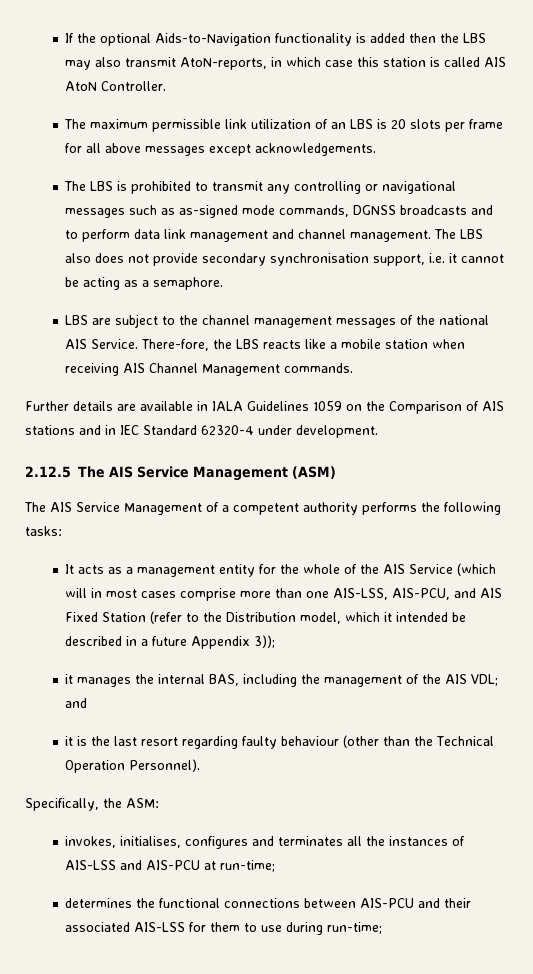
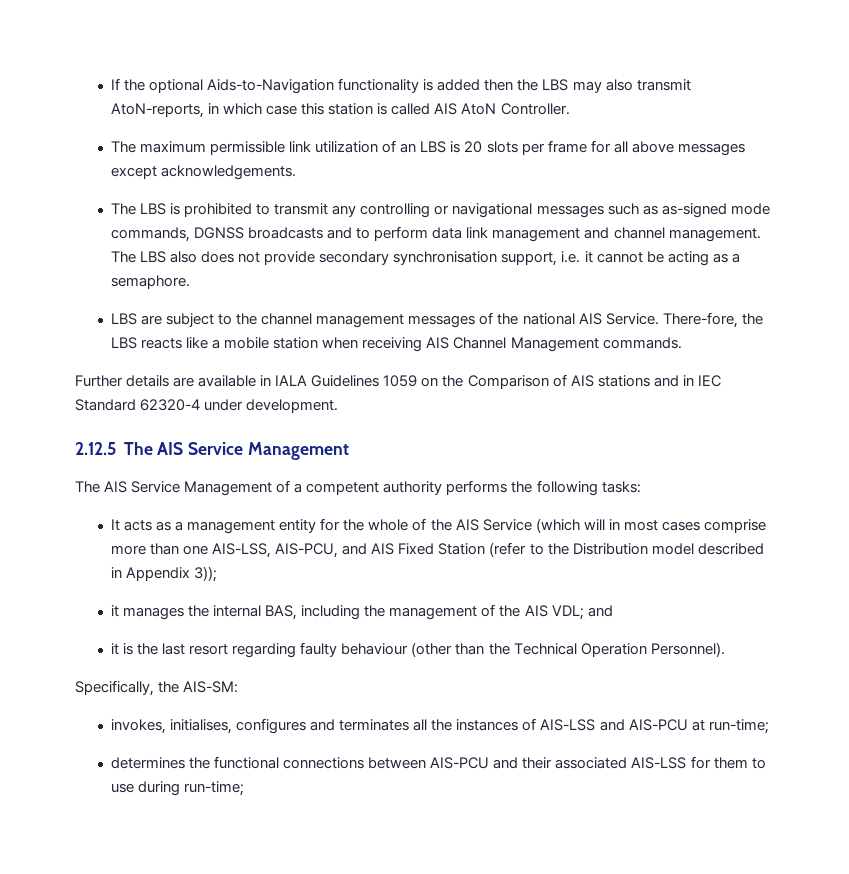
[292,466,336,479] (ASM) -> (349, 451) none
[300,612,467,624] [65,636,188,646] model, which it intended be described in a future -> [651,543,764,555] [111,567,123,578] model described in
[126,798,159,808] ASM: -> [183,681,239,693] AIS-SM:

